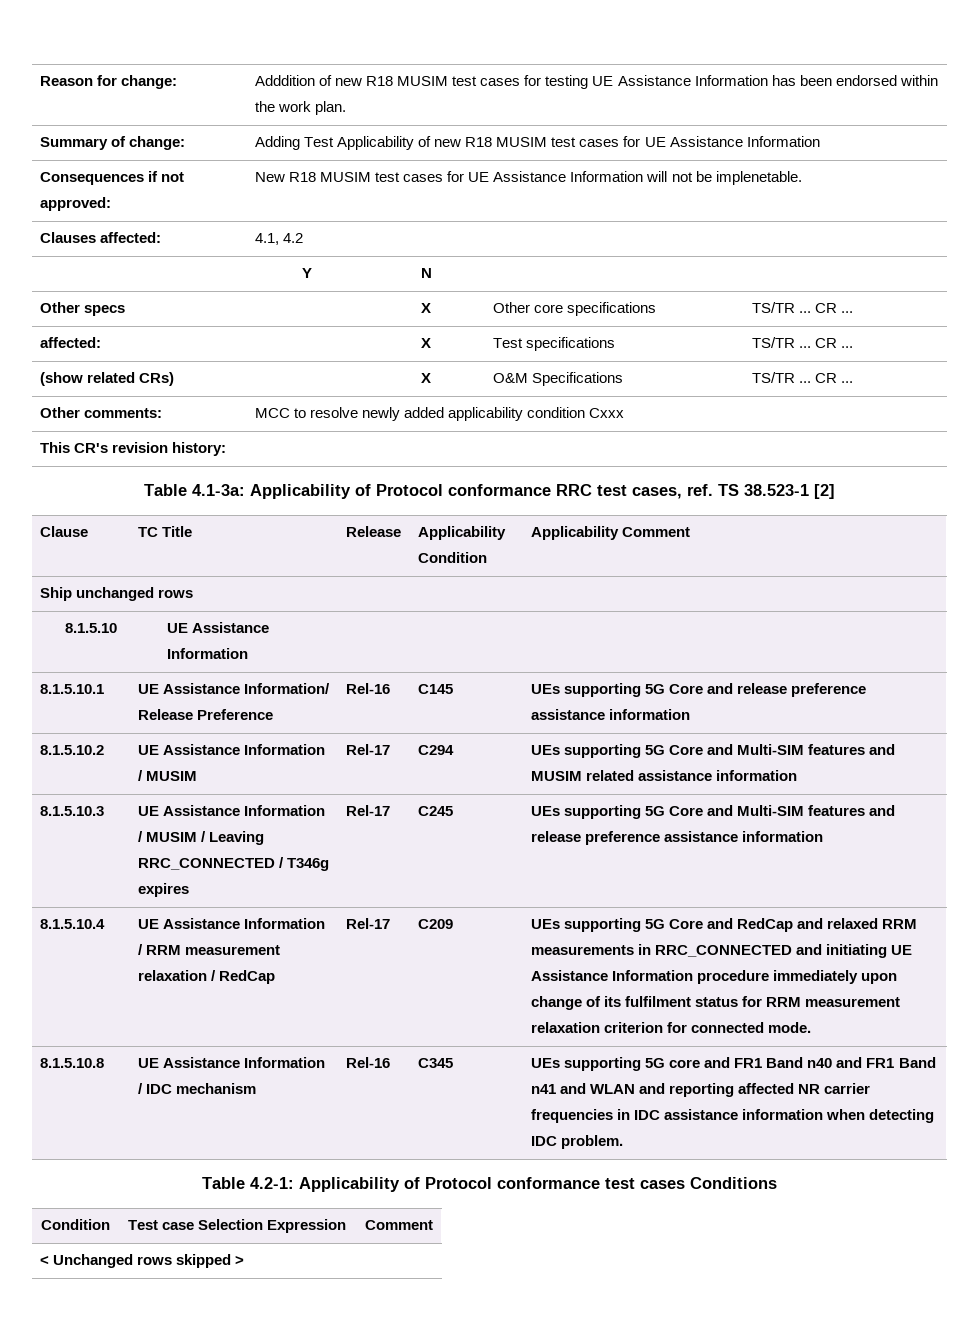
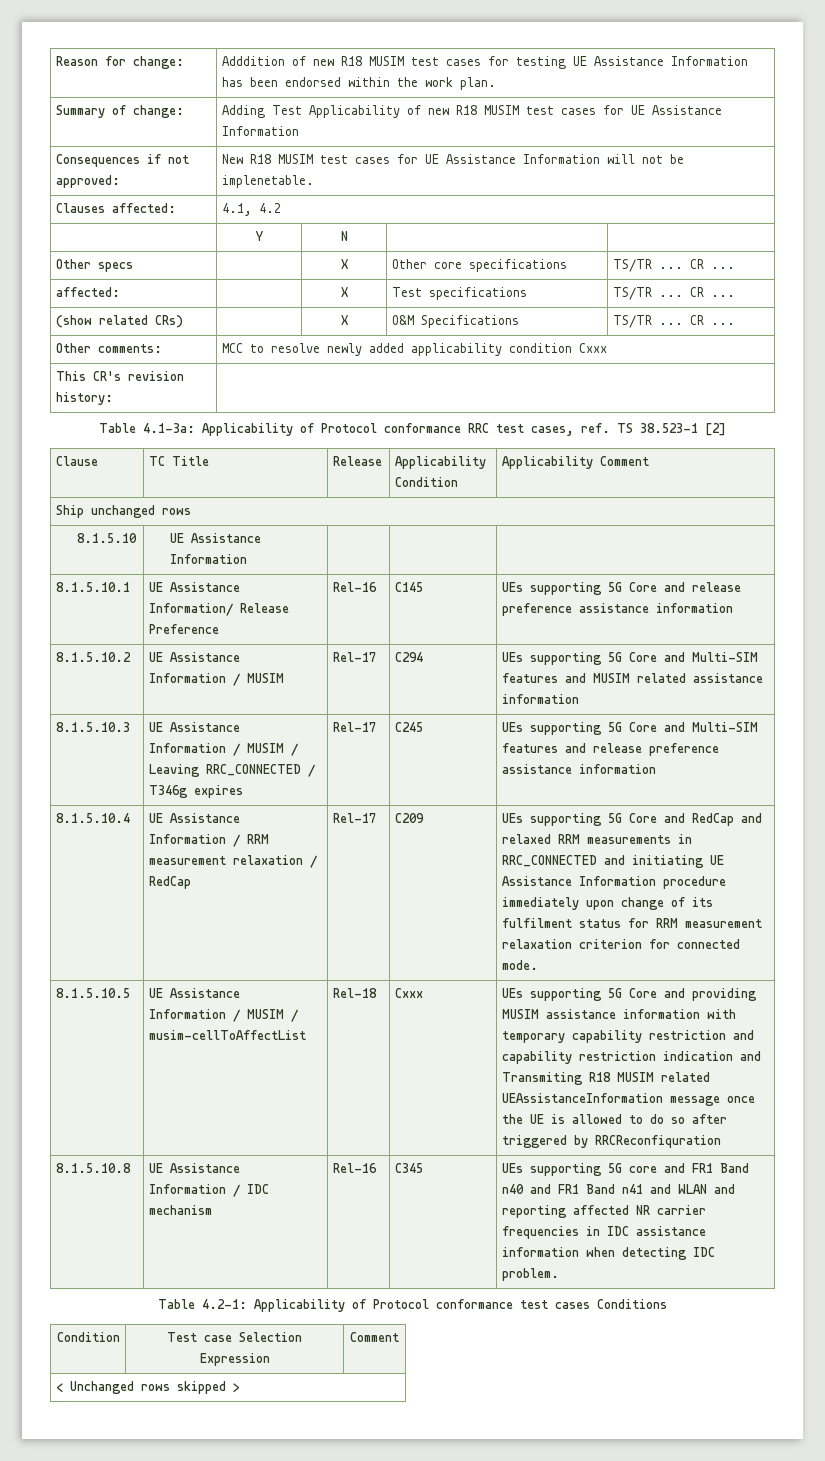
(812, 1027) none -> [55,988,130,998] [148,988,240,998] [148,1009,298,1022] [148,1030,306,1040] [332,988,377,998] [394,988,423,998] [501,988,757,1001] [501,1009,736,1019] [501,1030,754,1043] [501,1051,761,1064] [501,1072,710,1085] [501,1093,755,1106] [501,1114,727,1124] [501,1135,721,1148] // 8.1.5.10.5 | UE Assistance Information / MUSIM / musim-cellToAffectList | Rel-18 | Cxxx | UEs supporting 5G Core and providing MUSIM assistance information with temporary capability restriction and capability restriction indication and Transmiting R18 MUSIM related UEAssistanceInformation message once the UE is allowed to do so after triggered by RRCReconfiquration

